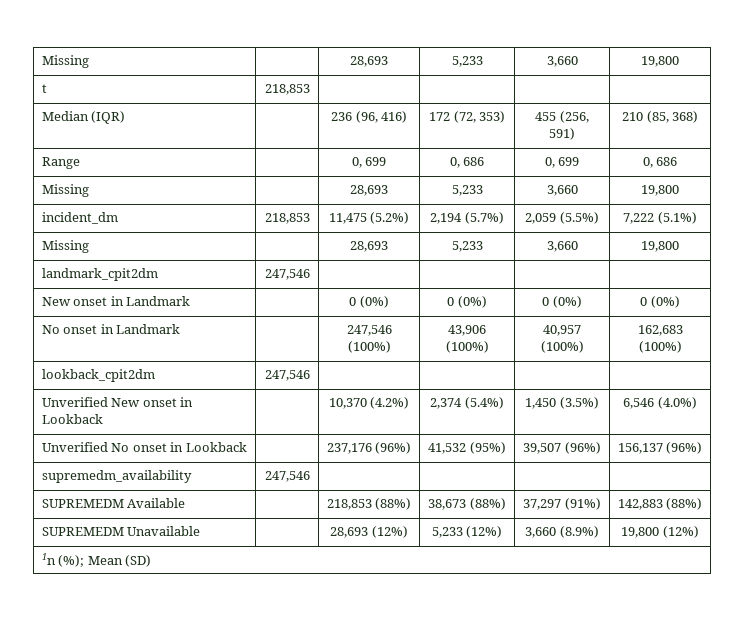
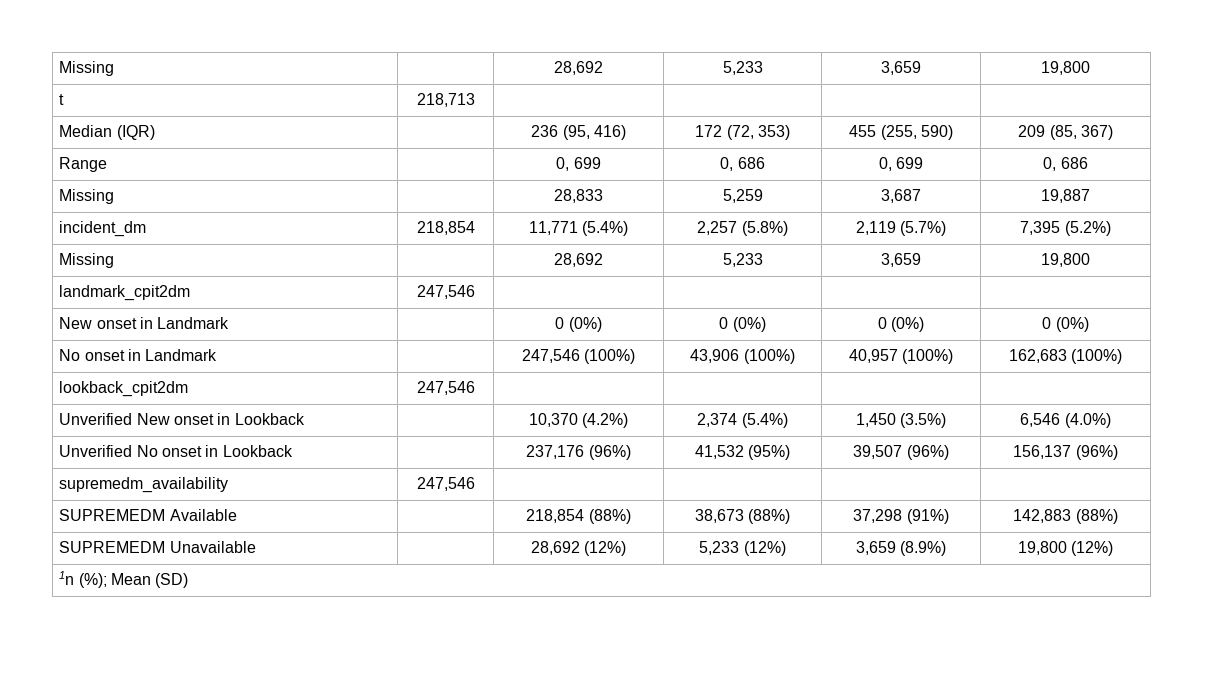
[41,55,89,68] [350,56,388,67] [451,56,483,67] [546,56,578,67] Missing | | 28,693 | 5,233 | 3,660 -> [59,61,115,76] [554,61,603,75] [722,61,763,75] [881,61,921,75] Missing | | 28,692 | 5,233 | 3,659
[264,84,310,95] 218,853 -> [416,93,475,107] 218,713
[355,111,378,123] (96, -> [562,125,590,140] (95,
[559,111,589,123] [549,128,575,140] [621,111,699,123] (256, 591) | 210 (85, 368) -> [880,125,953,140] [1018,125,1113,140] (255, 590) | 209 (85, 367)
[350,185,388,196] [451,185,483,196] [546,185,578,196] [641,185,679,196] [41,212,118,224] [264,213,310,224] [328,212,410,224] [430,212,504,224] [525,212,599,224] [623,212,697,224] [41,240,89,253] [350,241,388,252] [451,241,483,252] [546,241,578,252] 28,693 | 5,233 | 3,660 | 19,800 // incident_dm | 218,853 | 11,475 (5.2%) | 2,194 (5.7%) | 2,059 (5.5%) | 7,222 (5.1%) // Missing | | 28,693 | 5,233 | 3,660 -> [554,189,603,203] [722,189,763,203] [881,189,921,203] [1041,189,1090,203] [59,221,147,237] [416,221,475,235] [528,221,629,236] [697,221,788,236] [855,221,947,236] [1020,221,1111,236] [59,253,115,268] [554,253,603,267] [722,253,763,267] [881,253,921,267] 28,833 | 5,259 | 3,687 | 19,887 // incident_dm | 218,854 | 11,771 (5.4%) | 2,257 (5.8%) | 2,119 (5.7%) | 7,395 (5.2%) // Missing | | 28,692 | 5,233 | 3,659
[326,499,372,510] 218,853 -> [526,509,585,523] 218,854
[523,499,562,510] 37,297 -> [853,509,903,523] 37,298
[330,527,369,538] 28,693 -> [530,541,580,555] 28,692
[525,527,557,538] 3,660 -> [855,541,896,555] 3,659

